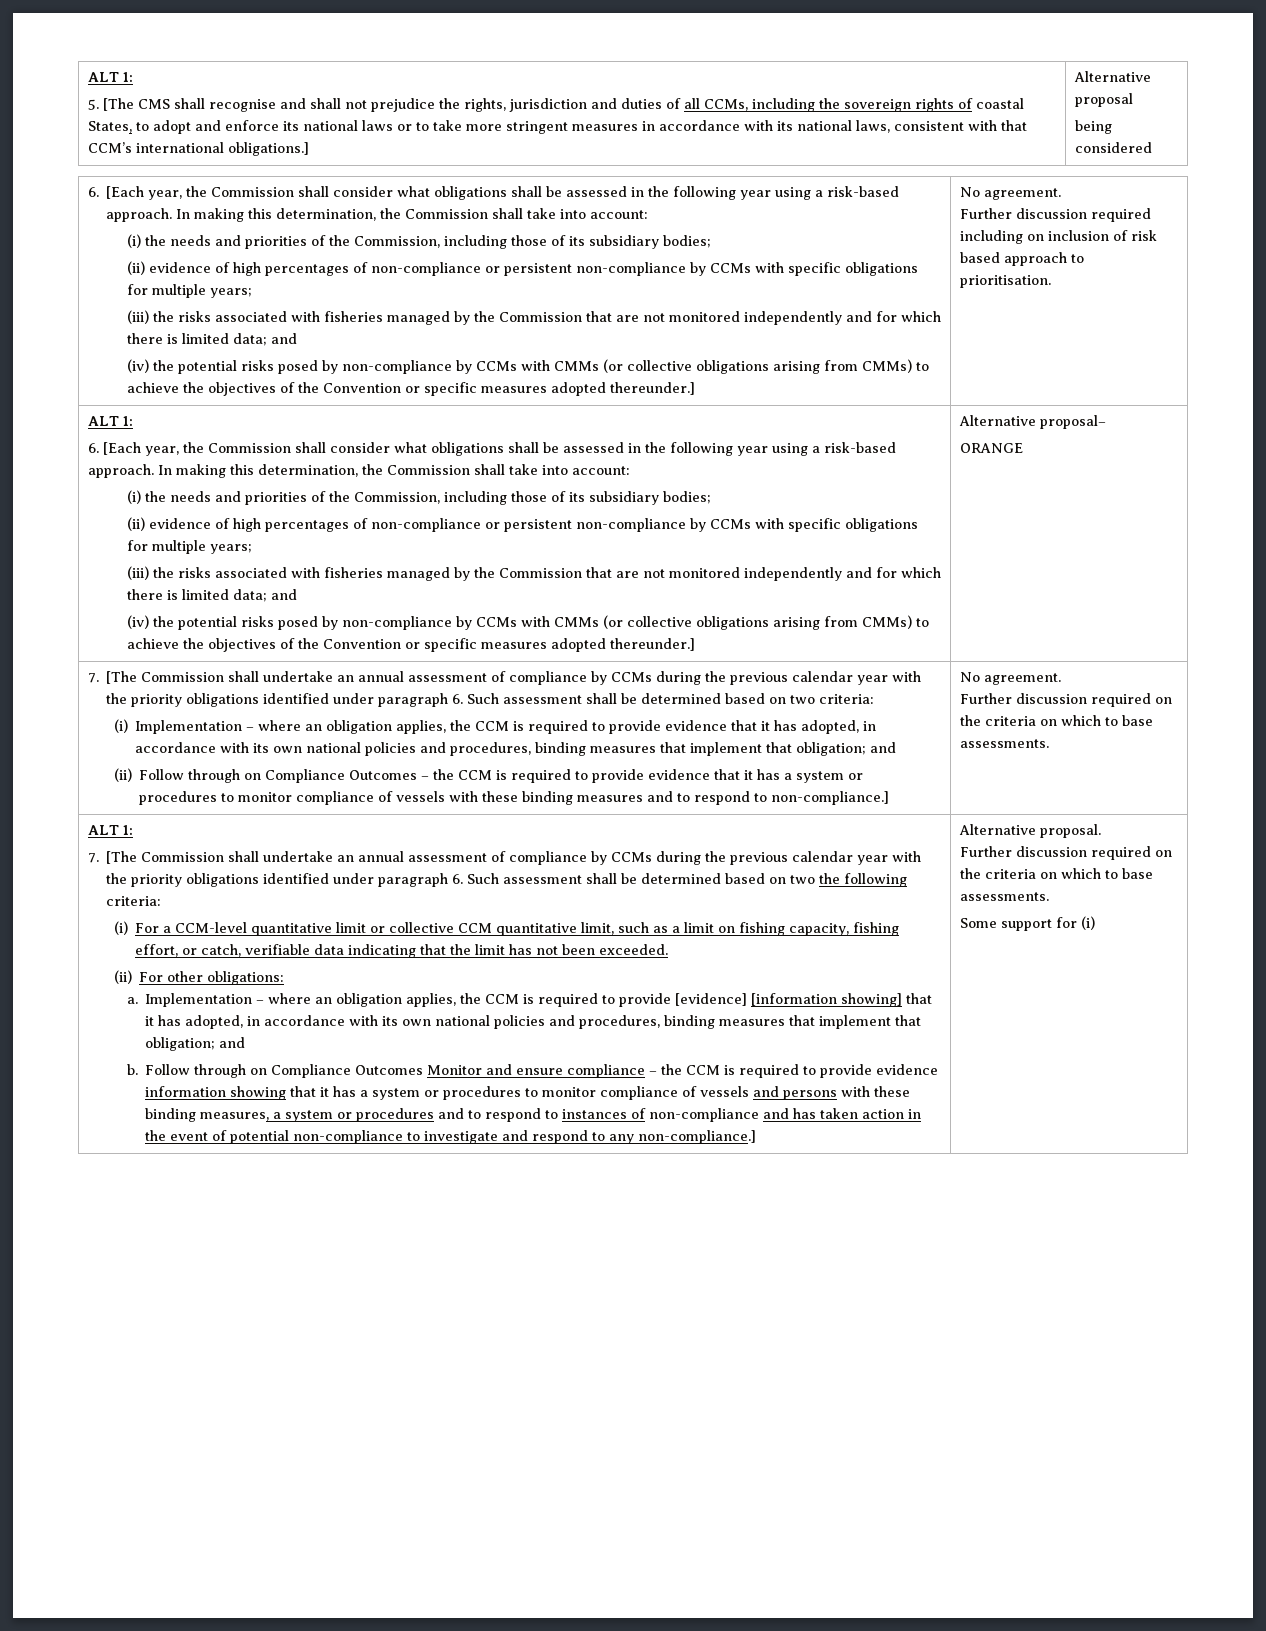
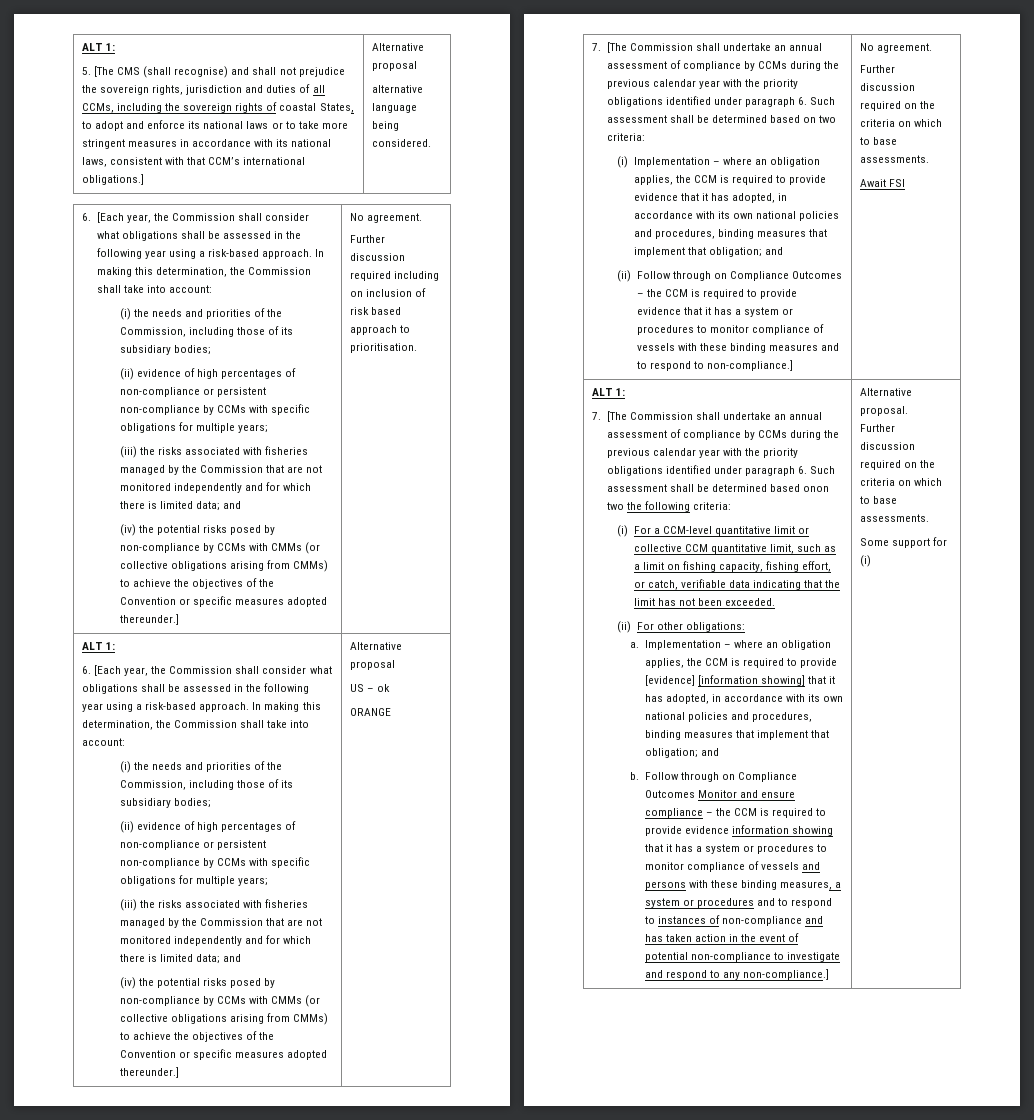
[173,98,276,112] shall recognise -> [143,66,229,78] (shall recognise)
(460, 103) none -> [99,85,149,95] sovereign
[1074,120,1112,134] [1074,142,1152,153] being considered -> [371,85,423,93] [371,103,417,113] [371,121,399,131] [371,139,431,147] alternative language being considered.
[1039,415,1106,429] proposal– -> [349,660,395,670] [349,684,390,692] proposal // US – ok
(1049, 743) none -> [859,179,905,187] // Await FSI
[768,877,786,884] on -> [803,486,830,492] onon

